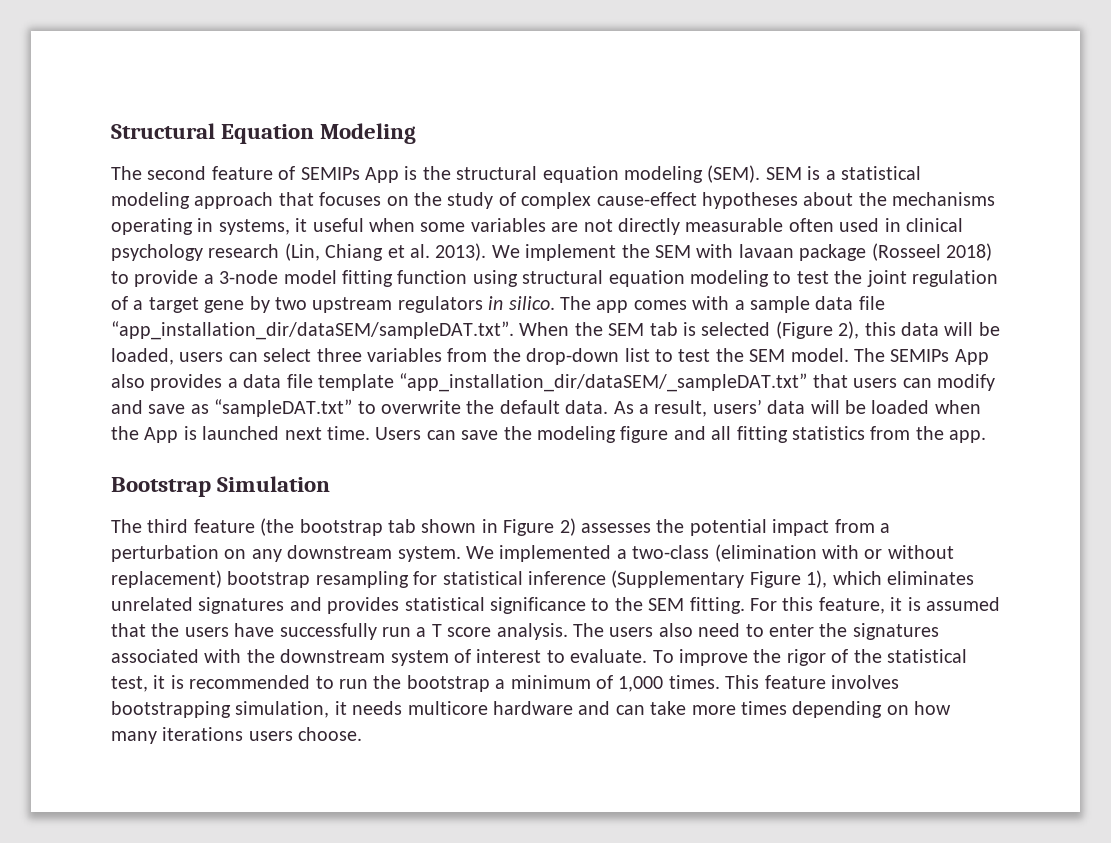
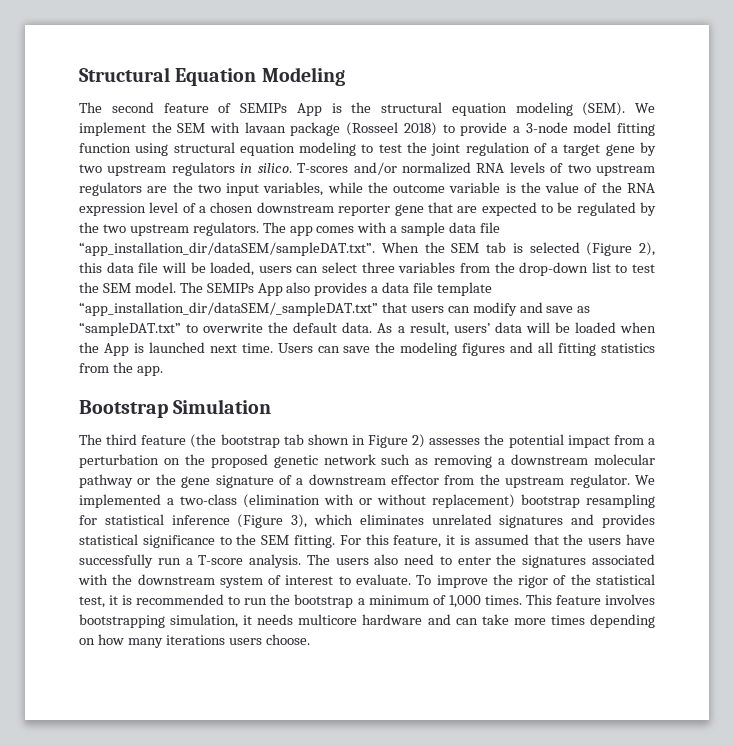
[765,166,921,180] [111,192,996,209] [111,218,963,235] [111,243,487,261] SEM is a statistical modeling approach that focuses on the study of complex cause-effect hypotheses about the mechanisms operating in systems, it useful when some variables are not directly measurable often used in clinical psychology research (Lin, Chiang et al. 2013). -> (626, 109) none
(555, 303) none -> [297,162,655,176] [79,182,655,196] [79,202,657,216] [79,222,259,236] T-scores and/or normalized RNA levels of two upstream regulators are the two input variables, while the outcome variable is the value of the RNA expression level of a chosen downstream reporter gene that are expected to be regulated by the two upstream regulators.
(939, 329) none -> [138,262,159,273] file
[620,426,669,443] figure -> [462,343,506,356] figures
[251,545,461,562] any downstream system. -> [184,454,655,468] [79,474,630,488] the proposed genetic network such as removing a downstream molecular pathway or the gene signature of a downstream effector from the upstream regulator.
[611,570,828,588] (Supplementary Figure 1), -> [237,514,308,528] (Figure 3),
[431,624,492,637] T score -> [198,555,244,565] T-score

